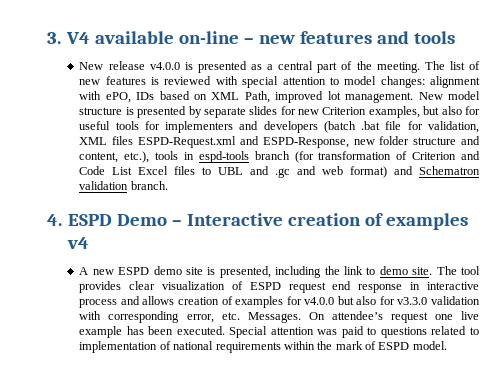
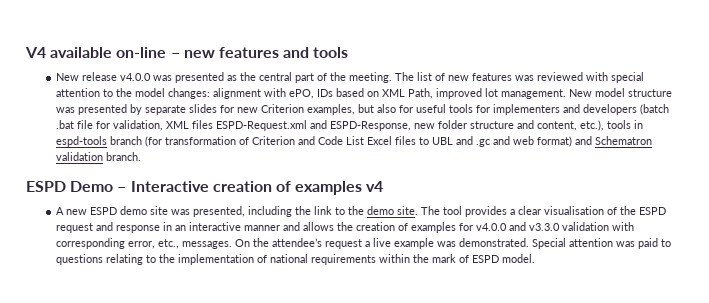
[47,32,61,44] 3. -> (25, 52) none
[184,62,193,70] is -> [152,75,172,81] was
[267,64,274,70] a -> [239,72,256,81] the
[151,77,160,85] is -> [514,75,534,81] was
(339, 81) none -> [115,88,132,97] the
[125,107,134,115] is -> [55,107,75,113] was
[47,214,62,226] 4. -> (141, 156) none
[207,267,216,275] is -> [170,209,190,215] was
(376, 271) none -> [347,206,364,215] the
[129,281,243,290] clear visualization of -> [509,206,636,215] a clear visualisation of the
[332,281,352,290] end -> [95,222,113,231] and
[427,282,480,290] [79,299,118,308] interactive process -> [174,222,280,231] an interactive manner
(175, 300) none -> [336,222,353,231] the
[337,296,395,305] but also for -> [508,222,526,231] and
[221,312,325,323] etc. Messages. On -> [157,238,269,249] etc., messages. On the
[434,314,453,320] one -> [364,241,370,247] a
[126,326,225,335] has been executed. -> [436,238,529,247] was demonstrated.
[431,326,479,335] related to -> [105,254,175,265] relating to the

